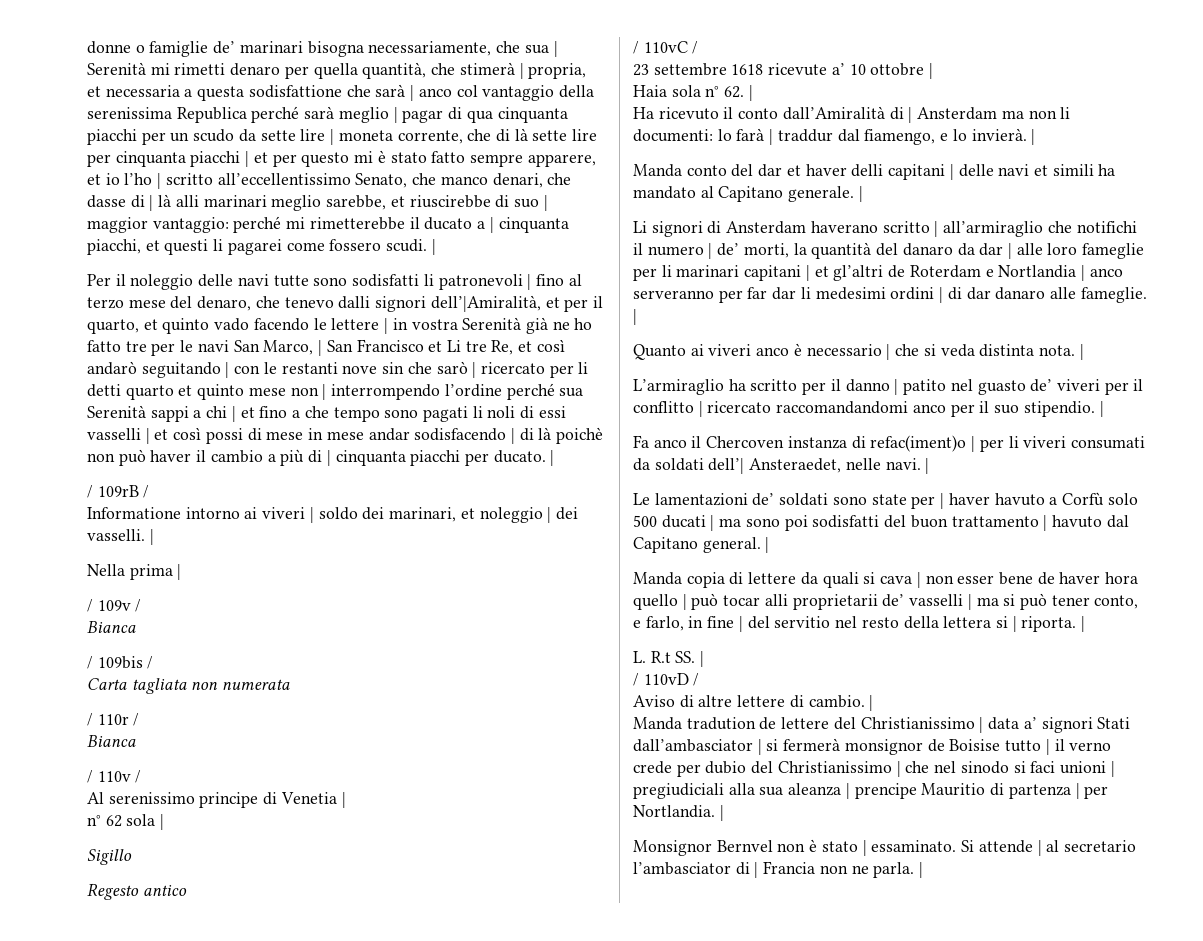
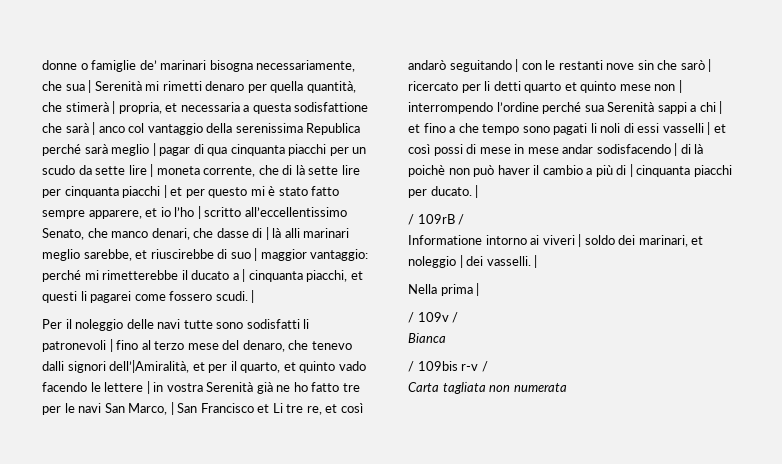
[491,340,514,355] Re, -> [306,406,322,415] re,
(143, 662) none -> [461,364,479,371] r-v
[87,713,140,726] [87,735,136,747] [87,770,142,783] [87,792,346,808] [87,814,165,830] [87,849,132,865] [87,883,187,900] [633,41,699,54] [633,63,934,79] [633,85,753,101] [633,106,1071,123] [633,128,1036,145] [633,164,1116,180] [633,186,863,202] [633,221,1137,237] [633,242,1145,259] [633,265,1123,281] [633,287,1147,303] [633,309,637,325] [633,343,1084,360] [633,379,1144,395] [633,401,1104,417] [633,435,1145,452] [633,458,930,474] [633,492,1138,509] [633,515,1129,531] [633,537,770,553] [633,572,1139,588] [633,593,1139,610] [633,616,1086,632] [633,651,705,667] [633,673,700,686] [633,695,874,711] [633,717,1131,733] [633,738,1112,755] [633,761,1115,777] [633,783,1109,799] [633,805,724,821] [633,839,1136,856] [633,861,924,878] // / 110r / // Bianca // / 110v / // Al serenissimo principe di Venetia | // n° 62 sola | // Sigillo // Regesto antico // / 110vC / // 23 settembre 1618 ricevute a’ 10 ottobre | // Haia sola n° 62. | // Ha ricevuto il conto dall’Amiralità di | Ansterdam ma non li documenti: lo farà | traddur dal fiamengo, e lo invierà. | // Manda conto del dar et haver delli capitani | delle navi et simili ha mandato al Capitano generale. | // Li signori di Ansterdam haverano scritto | all’armiraglio che notifichi il numero | de’ morti, la quantità del danaro da dar | alle loro fameglie per li marinari capitani | et gl’altri de Roterdam e Nortlandia | anco serveranno per far dar li medesimi ordini | di dar danaro alle fameglie. | // Quanto ai viveri anco è necessario | che si veda distinta nota. | // L’armiraglio ha scritto per il danno | patito nel guasto de’ viveri per il conflitto | ricercato raccomandandomi anco per il suo stipendio. | // Fa anco il Chercoven instanza di refac(iment)o | per li viveri consumati da soldati dell’| Ansteraedet, nelle navi. | // Le lamentazioni de’ soldati sono state per | haver havuto a Corfù solo 500 ducati | ma sono poi sodisfatti del buon trattamento | havuto dal Capitano general. | // Manda copia di lettere da quali si cava | non esser bene de haver hora quello | può tocar alli proprietarii de’ vasselli | ma si può tener conto, e farlo, in fine | del servitio nel resto della lettera si | riporta. | // L. R.t SS. | // / 110vD / // Aviso di altre lettere di cambio. | // Manda tradution de lettere del Christianissimo | data a’ signori Stati dall’ambasciator | si fermerà monsignor de Boisise tutto | il verno crede per dubio del Christianissimo | che nel sinodo si faci unioni | pregiudiciali alla sua aleanza | prencipe Mauritio di partenza | per Nortlandia. | // Monsignor Bernvel non è stato | essaminato. Si attende | al secretario l’ambasciator di | Francia non ne parla. | -> (567, 387) none

